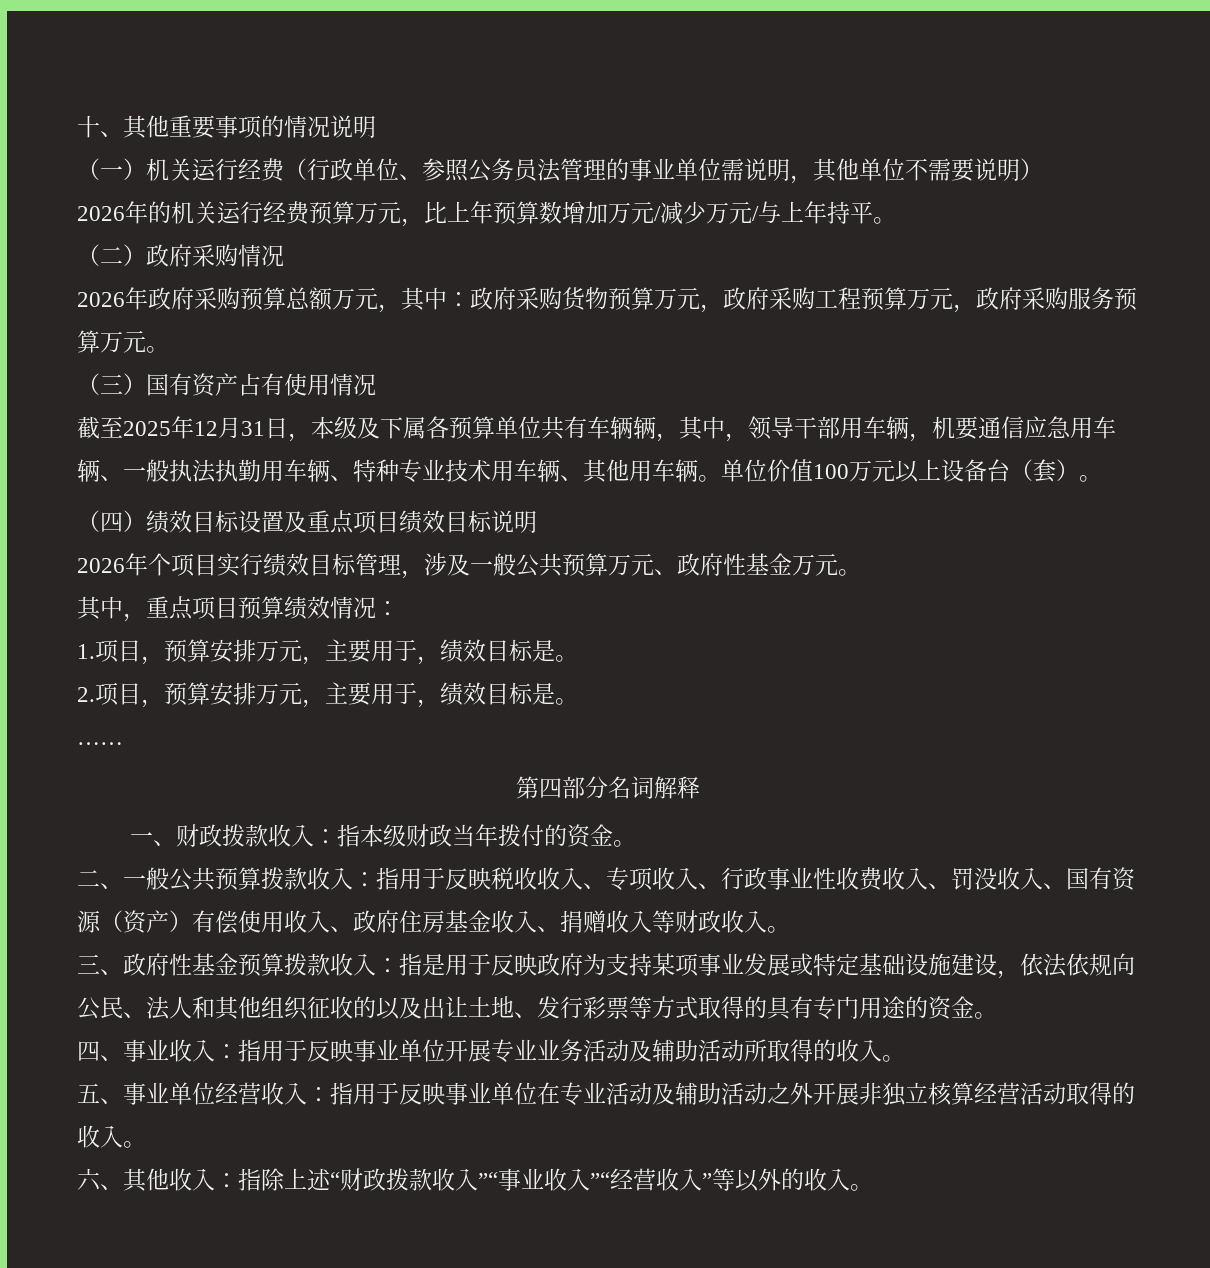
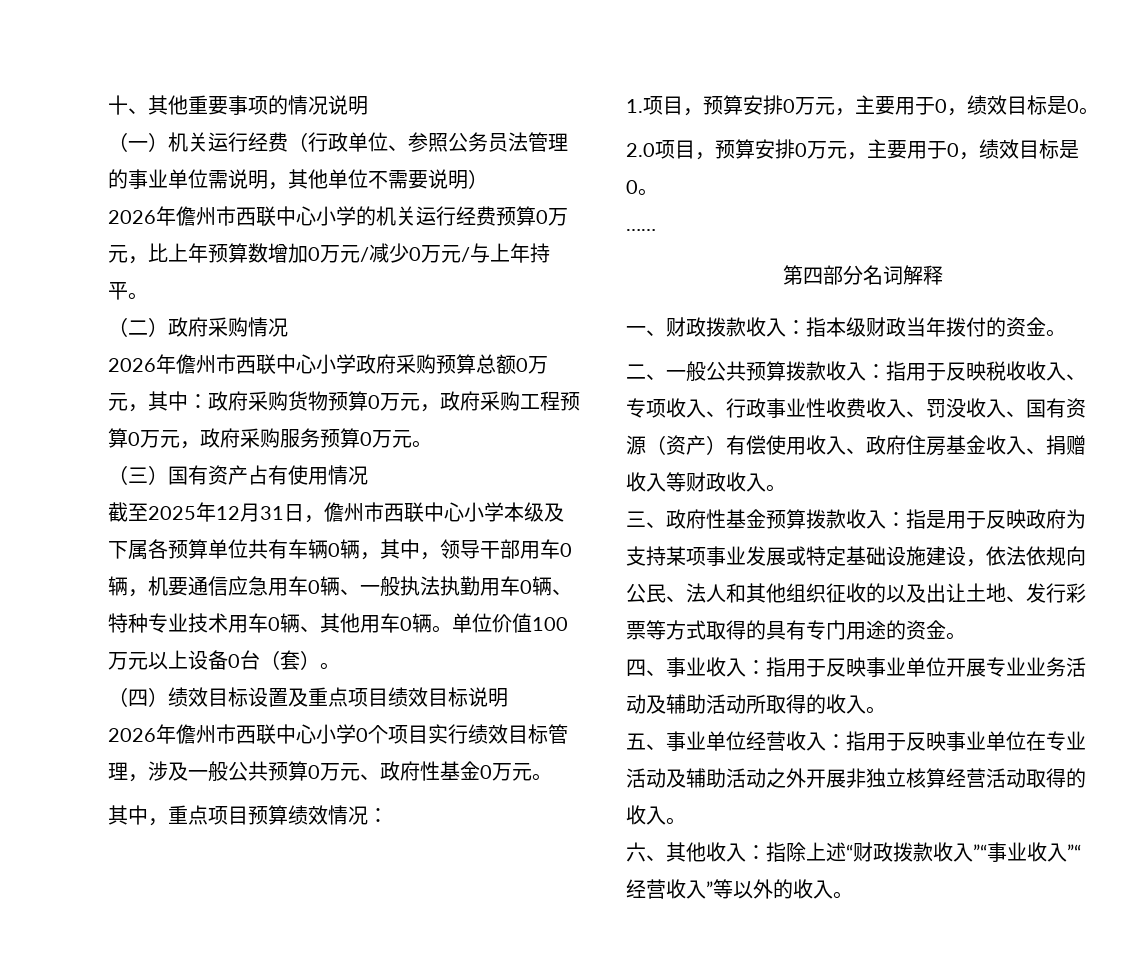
(148, 212) none -> [176,206,356,227] 儋州市西联中心小学
(355, 212) none -> [536,210,548,224] 0
(608, 212) none -> [308,247,320,261] 0
(706, 212) none -> [409,247,421,261] 0
(148, 298) none -> [176,354,356,375] 儋州市西联中心小学
(333, 299) none -> [516,358,528,372] 0
(654, 298) none -> [368,395,380,409] 0
(907, 298) none -> [128,432,140,446] 0
(100, 341) none -> [360,432,372,446] 0
(311, 437) none -> [324,502,504,523] 儋州市西联中心小学
(633, 427) none -> [328,543,340,557] 0
(886, 427) none -> [560,543,572,557] 0
(1116, 427) none -> [308,580,320,594] 0
(307, 470) none -> [520,580,532,594] 0
(537, 470) none -> [268,617,280,631] 0
(675, 470) none -> [400,617,412,631] 0
(987, 470) none -> [228,654,240,668] 0
(148, 564) none -> [176,724,368,745] 儋州市西联中心小学0
(608, 564) none -> [308,765,320,779] 0
(792, 564) none -> [480,765,492,779] 0
[256,639,578,665] [77,682,555,708] 万元，主要用于，绩效目标是。 // 2.项目，预算安排万元，主要用于，绩效目标是 -> [783,95,1099,116] [626,139,1079,160] [626,180,638,194] 0万元，主要用于0，绩效目标是0。 // 2.0项目，预算安排0万元，主要用于0，绩效目标是0

